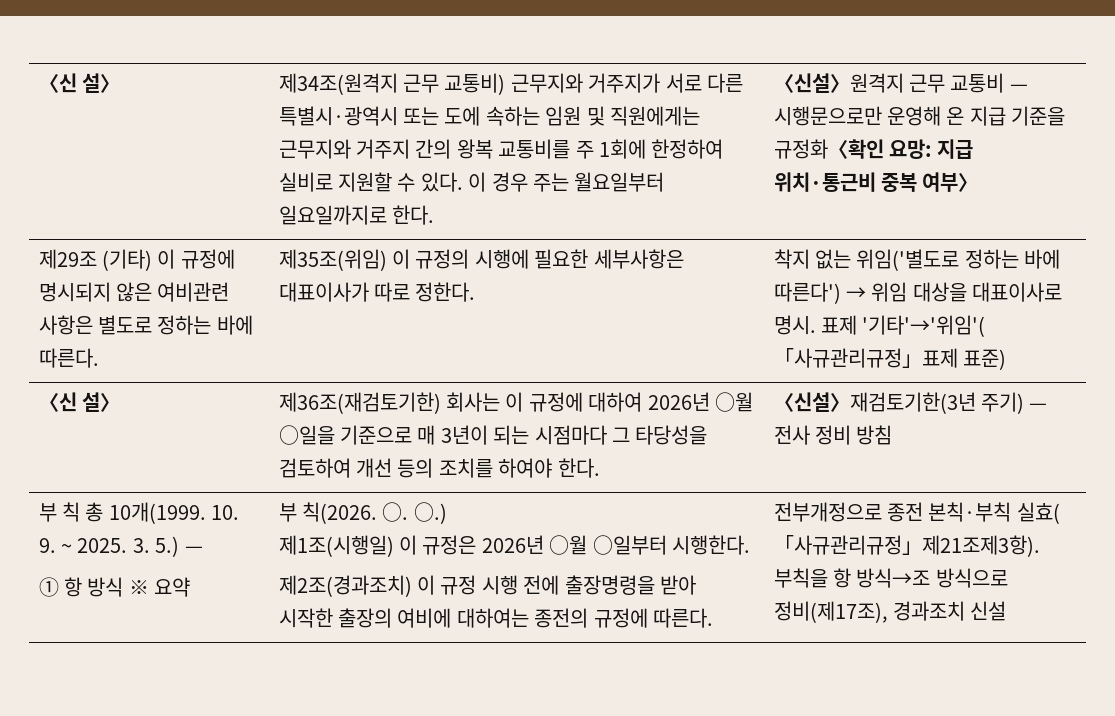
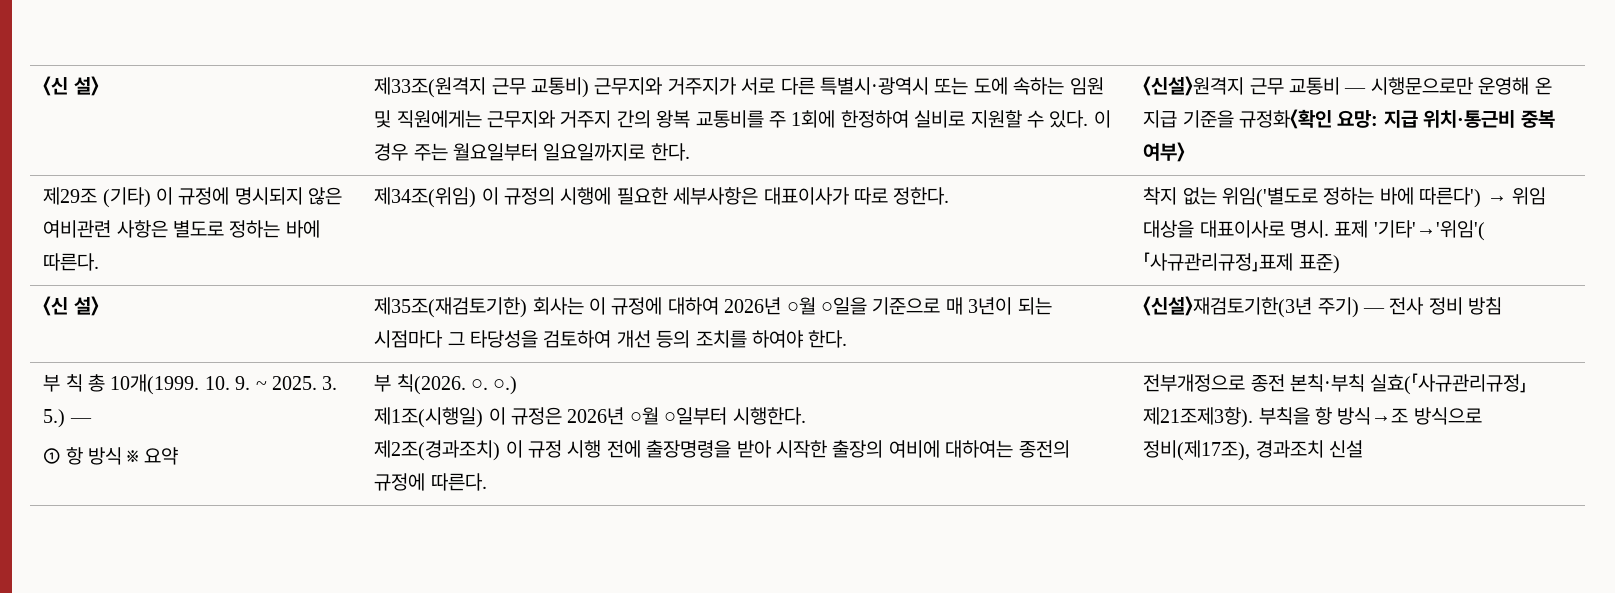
[38,73,121,93] [278,73,398,95] 〈신 설〉 | 제34조(원격지 -> [43,76,99,96] [374,77,487,98] 〈신 설〉 | 제33조(원격지
[278,249,387,271] 제35조(위임) -> [374,187,477,208] 제34조(위임)
[278,392,441,414] 제36조(재검토기한) -> [374,297,528,318] 제35조(재검토기한)

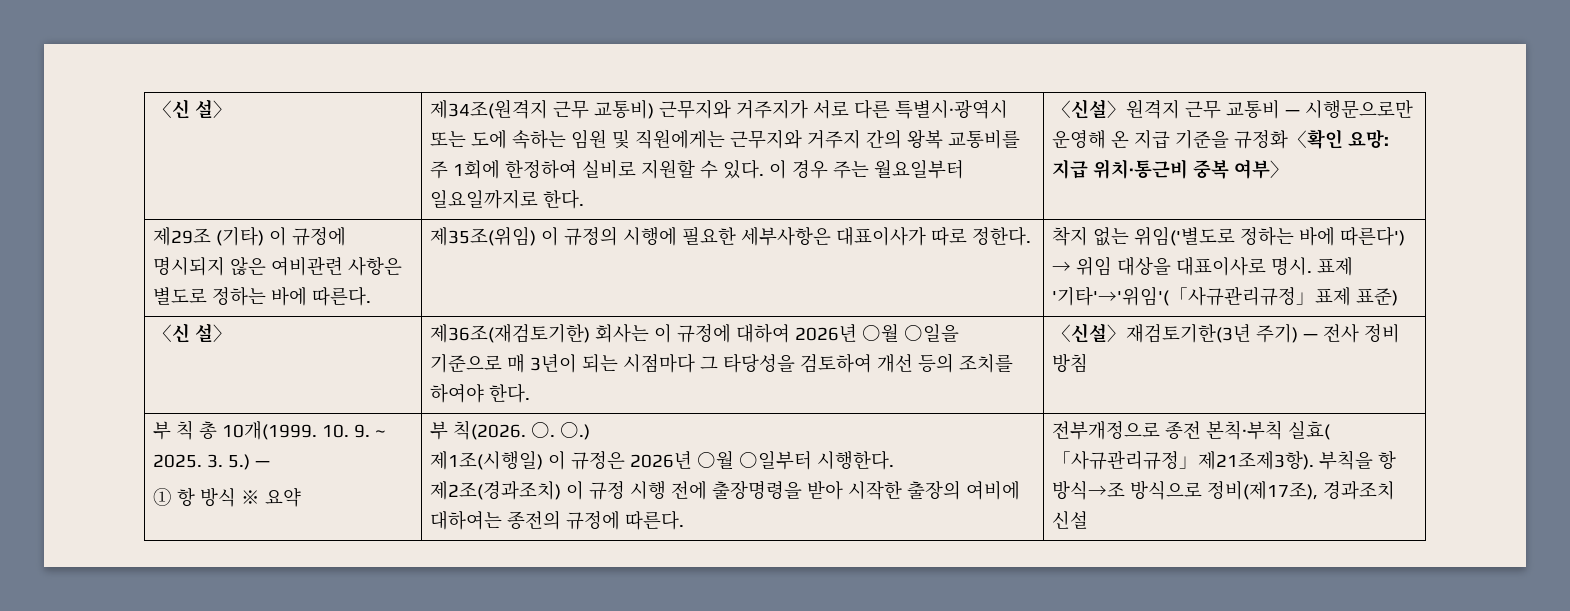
[43,76,99,96] [374,77,487,98] 〈신 설〉 | 제33조(원격지 -> [152,99,232,119] [429,99,548,119] 〈신 설〉 | 제34조(원격지
[374,187,477,208] 제34조(위임) -> [429,226,536,246] 제35조(위임)
[374,297,528,318] 제35조(재검토기한) -> [429,324,590,343] 제36조(재검토기한)

